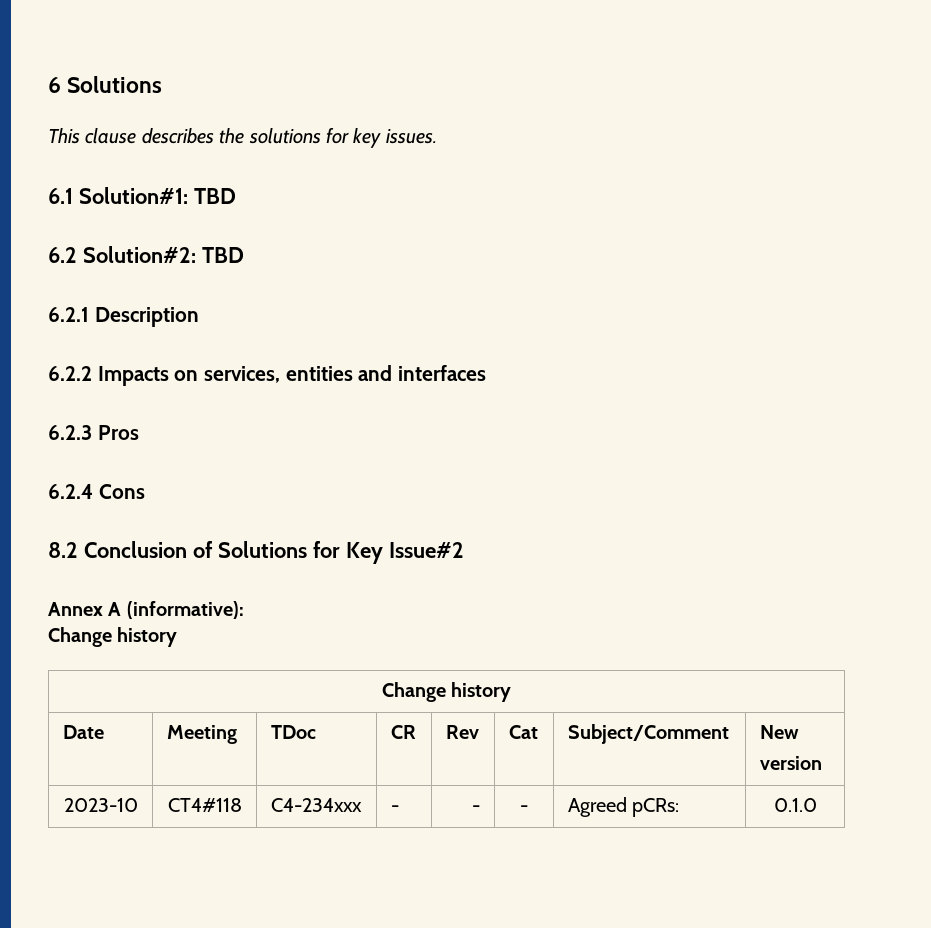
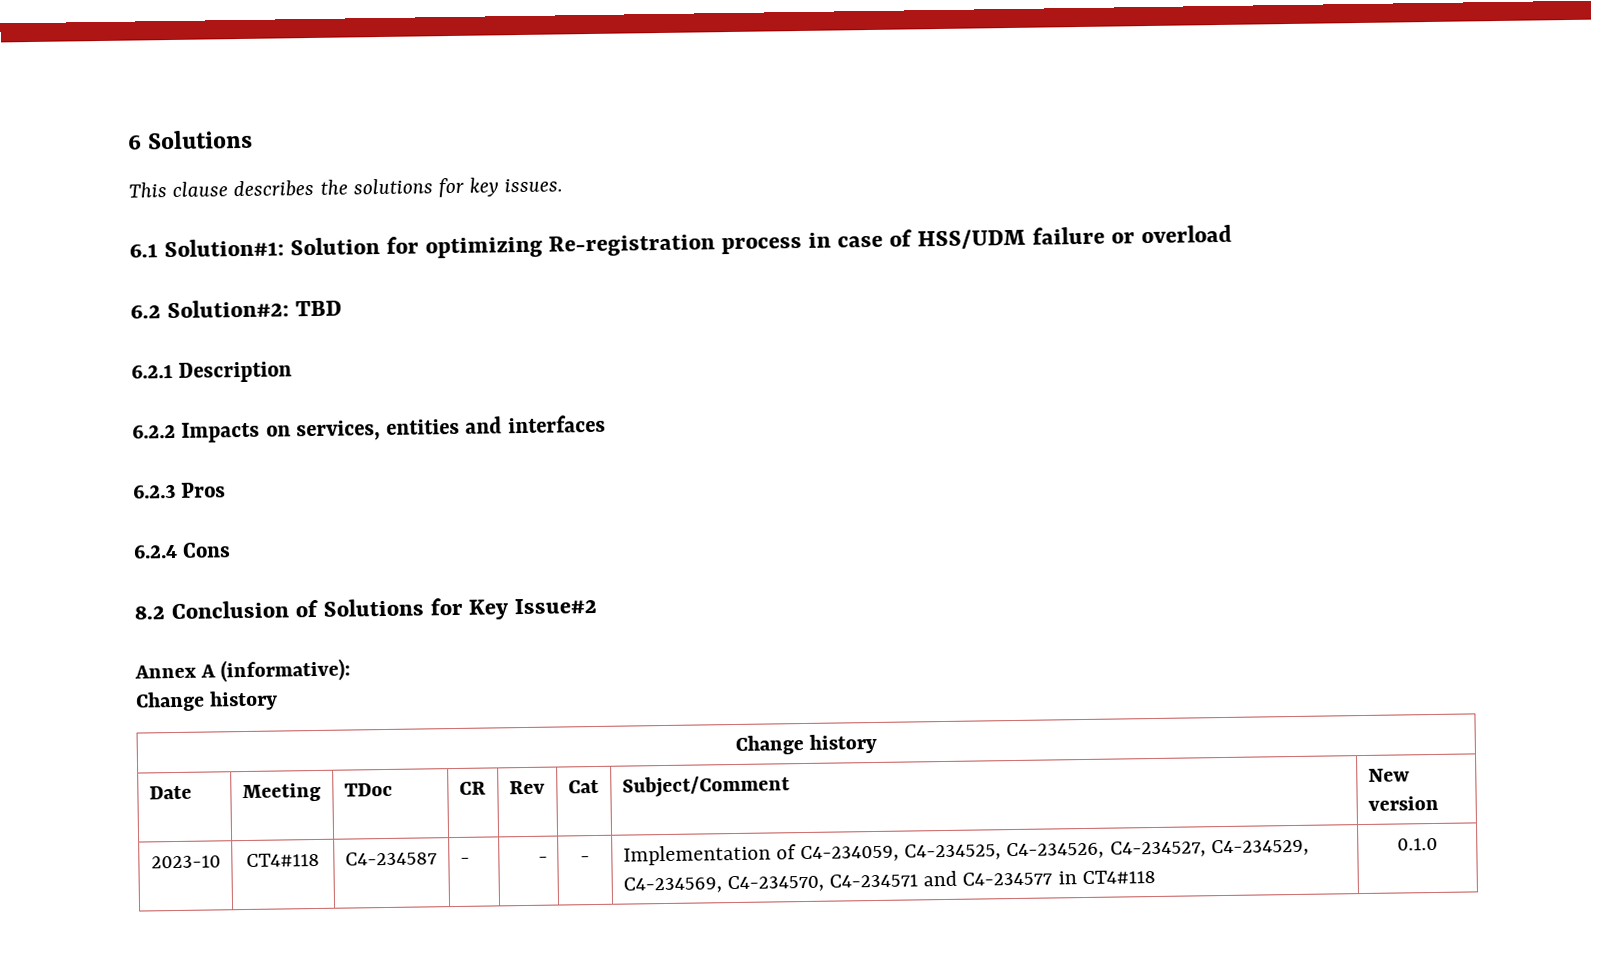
[193,188,236,204] TBD -> [289,224,1232,259] Solution for optimizing Re-registration process in case of HSS/UDM failure or overload
[270,798,362,812] C4-234xxx -> [344,851,437,866] C4-234587
[567,797,679,817] Agreed pCRs: -> [622,838,1309,866] [622,869,1156,894] Implementation of C4-234059, C4-234525, C4-234526, C4-234527, C4-234529, C4-234569, C4-234570, C4-234571 and C4-234577 in CT4#118

